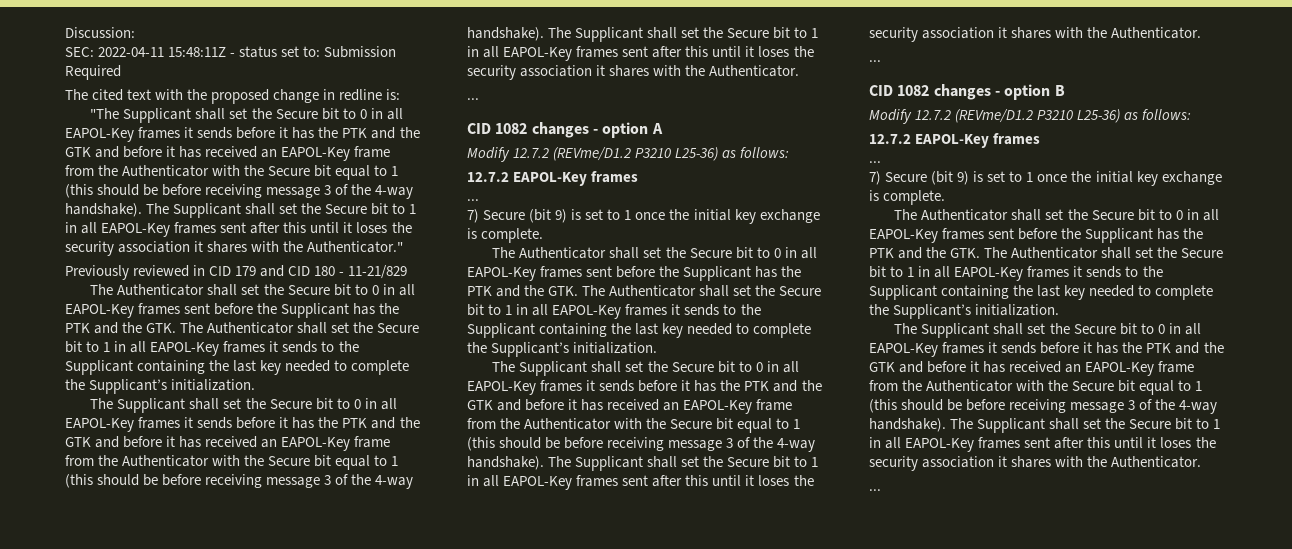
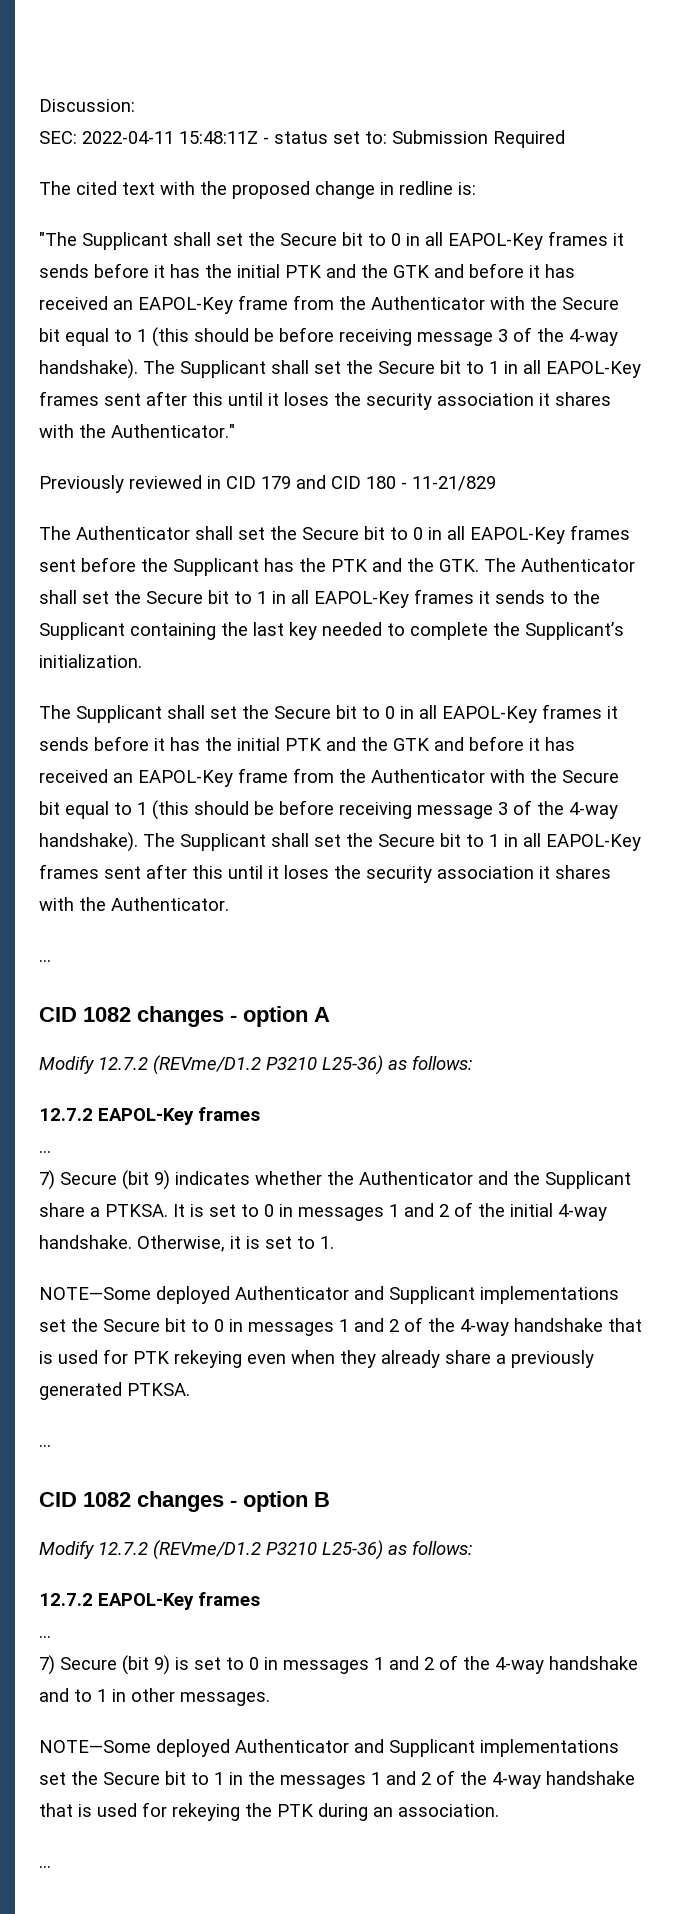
(339, 132) none -> [237,264,280,278] initial
(339, 422) none -> [237,737,280,751] initial
[571,209,820,224] [467,228,544,243] [492,247,817,259] [467,266,802,281] [467,285,822,297] [467,304,761,319] [467,323,812,338] [467,342,658,357] [492,361,799,376] [467,380,822,395] [467,399,793,414] [467,418,801,433] [467,437,816,452] [467,456,819,471] [467,475,814,490] [869,27,1202,42] is set to 1 once the initial key exchange is complete. // The Authenticator shall set the Secure bit to 0 in all EAPOL-Key frames sent before the Supplicant has the PTK and the GTK. The Authenticator shall set the Secure bit to 1 in all EAPOL-Key frames it sends to the Supplicant containing the last key needed to complete the Supplicant’s initialization. // The Supplicant shall set the Secure bit to 0 in all EAPOL-Key frames it sends before it has the PTK and the GTK and before it has received an EAPOL-Key frame from the Authenticator with the Secure bit equal to 1 (this should be before receiving message 3 of the 4-way handshake). The Supplicant shall set the Secure bit to 1 in all EAPOL-Key frames sent after this until it loses the security association it shares with the Authenticator. -> [175,1171,631,1189] [39,1202,607,1221] [39,1235,334,1252] [39,1286,619,1304] [39,1317,642,1336] [39,1349,594,1368] [39,1382,190,1400] indicates whether the Authenticator and the Supplicant share a PTKSA. It is set to 0 in messages 1 and 2 of the initial 4-way handshake. Otherwise, it is set to 1. // NOTE—Some deployed Authenticator and Supplicant implementations set the Secure bit to 0 in messages 1 and 2 of the 4-way handshake that is used for PTK rekeying even when they already share a previously generated PTKSA.
[1026,171,1222,186] [869,190,946,205] [894,209,1219,221] [869,228,1204,243] [869,247,1224,259] [869,266,1163,281] [869,285,1214,300] [869,304,1060,319] [894,323,1201,338] [869,342,1224,357] [869,361,1195,376] [869,380,1203,395] [869,399,1218,414] [869,418,1221,433] [869,437,1216,452] [869,456,1202,471] 1 once the initial key exchange is complete. // The Authenticator shall set the Secure bit to 0 in all EAPOL-Key frames sent before the Supplicant has the PTK and the GTK. The Authenticator shall set the Secure bit to 1 in all EAPOL-Key frames it sends to the Supplicant containing the last key needed to complete the Supplicant’s initialization. // The Supplicant shall set the Secure bit to 0 in all EAPOL-Key frames it sends before it has the PTK and the GTK and before it has received an EAPOL-Key frame from the Authenticator with the Secure bit equal to 1 (this should be before receiving message 3 of the 4-way handshake). The Supplicant shall set the Secure bit to 1 in all EAPOL-Key frames sent after this until it loses the security association it shares with the Authenticator. -> [249,1655,638,1674] [39,1688,270,1706] [39,1739,619,1757] [39,1770,635,1789] [39,1802,499,1821] 0 in messages 1 and 2 of the 4-way handshake and to 1 in other messages. // NOTE—Some deployed Authenticator and Supplicant implementations set the Secure bit to 1 in the messages 1 and 2 of the 4-way handshake that is used for rekeying the PTK during an association.

